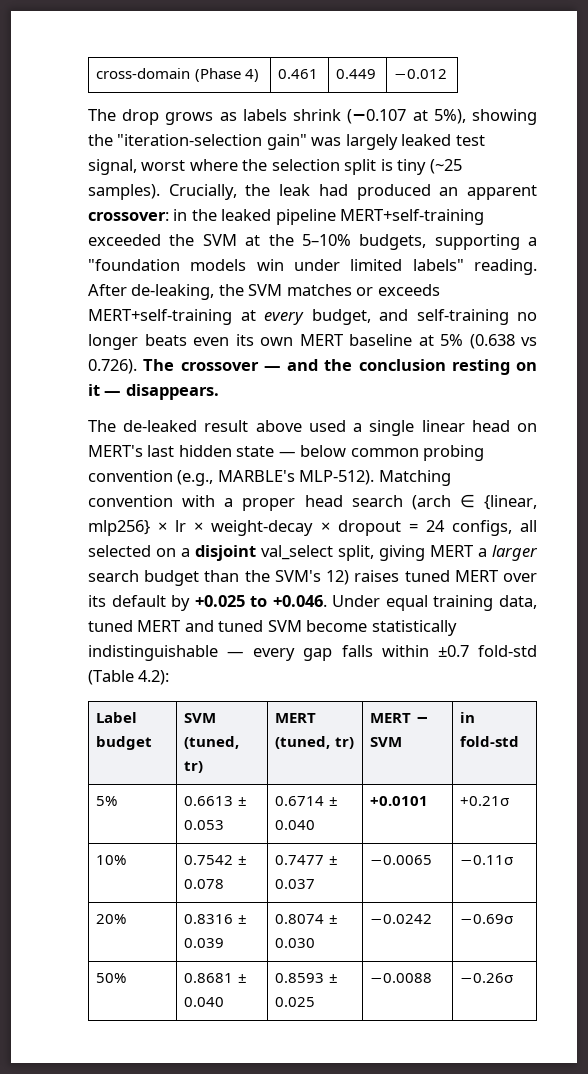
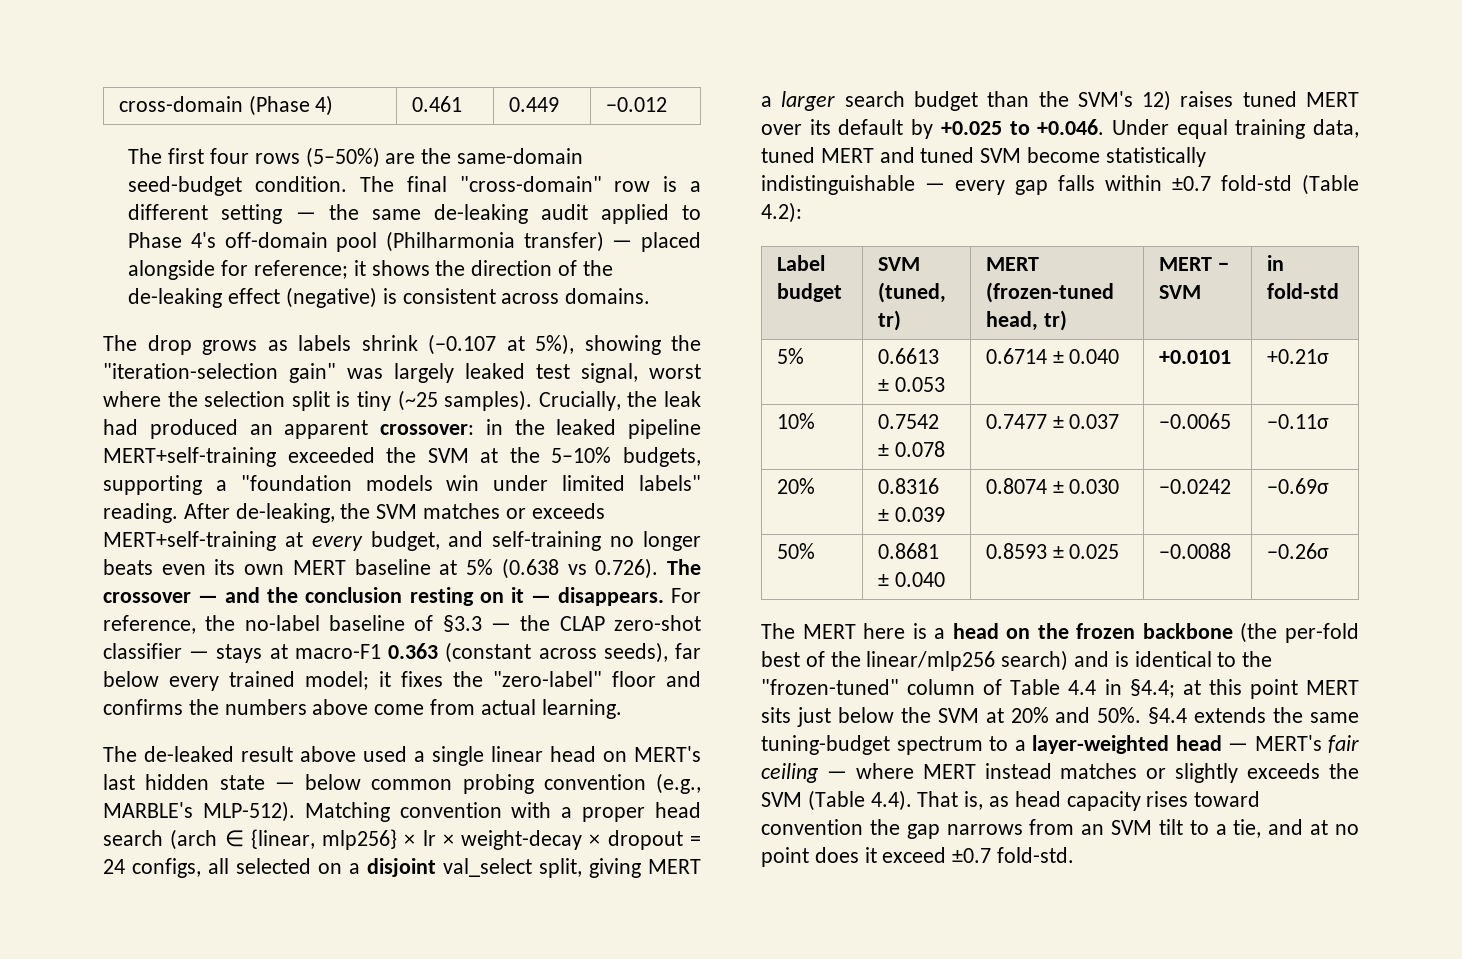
(448, 74) none -> [128,147,584,168] [128,176,701,196] [128,204,701,224] [128,231,701,252] [128,260,613,280] [128,287,651,308] // The first four rows (5–50%) are the same-domain seed-budget condition. The final "cross-domain" row is a different setting — the same de-leaking audit applied to Phase 4's off-domain pool (Philharmonia transfer) — placed alongside for reference; it shows the direction of the de-leaking effect (negative) is consistent across domains.
(219, 392) none -> [671,588,702,603] [103,615,701,634] [103,642,701,663] [103,671,701,691] [103,699,622,719] For reference, the no-label baseline of §3.3 — the CLAP zero-shot classifier — stays at macro-F1 0.363 (constant across seeds), far below every trained model; it fixes the "zero-label" floor and confirms the numbers above come from actual learning.
[275,736,331,749] (tuned, -> [985,282,1114,303] [985,311,1038,331] (frozen-tuned head,
(514, 978) none -> [761,622,1359,643] [761,650,1273,671] [761,679,1359,699] [761,707,1359,727] [761,735,1359,755] [761,763,1359,783] [761,790,1261,811] [761,819,1359,839] [761,847,1075,867] // The MERT here is a head on the frozen backbone (the per-fold best of the linear/mlp256 search) and is identical to the "frozen-tuned" column of Table 4.4 in §4.4; at this point MERT sits just below the SVM at 20% and 50%. §4.4 extends the same tuning-budget spectrum to a layer-weighted head — MERT's fair ceiling — where MERT instead matches or slightly exceeds the SVM (Table 4.4). That is, as head capacity rises toward convention the gap narrows from an SVM tilt to a tie, and at no point does it exceed ±0.7 fold-std.

